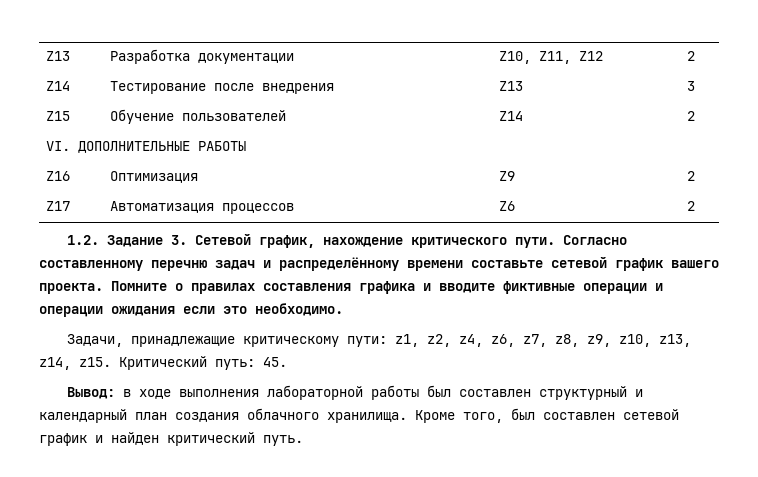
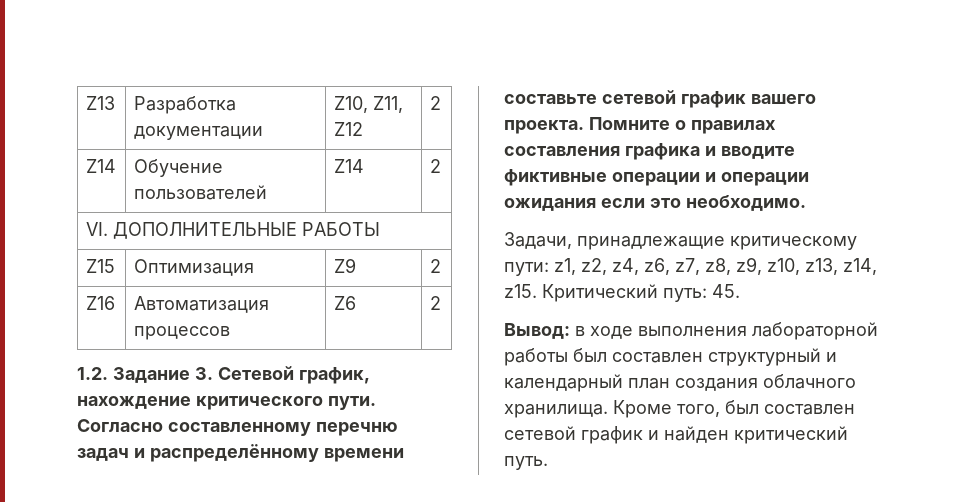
[109,81,334,94] [498,81,523,91] [686,81,695,91] [45,111,70,121] | Тестирование после внедрения | Z13 | 3 // Z15 -> (116, 166) none
[45,171,70,181] Z16 -> [85,259,115,273] Z15
[45,201,70,211] Z17 -> [85,296,115,310] Z16

